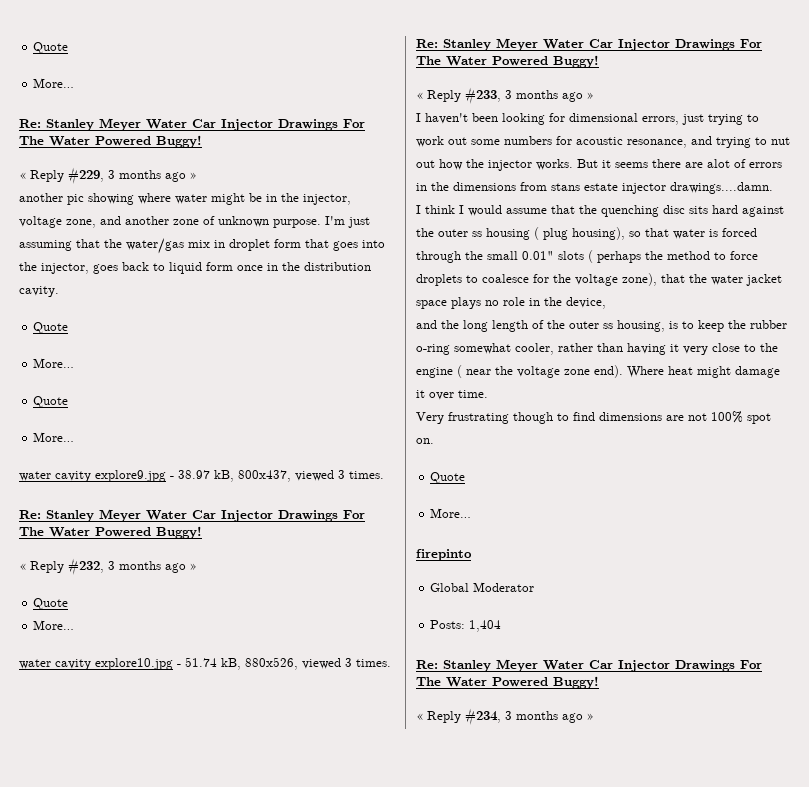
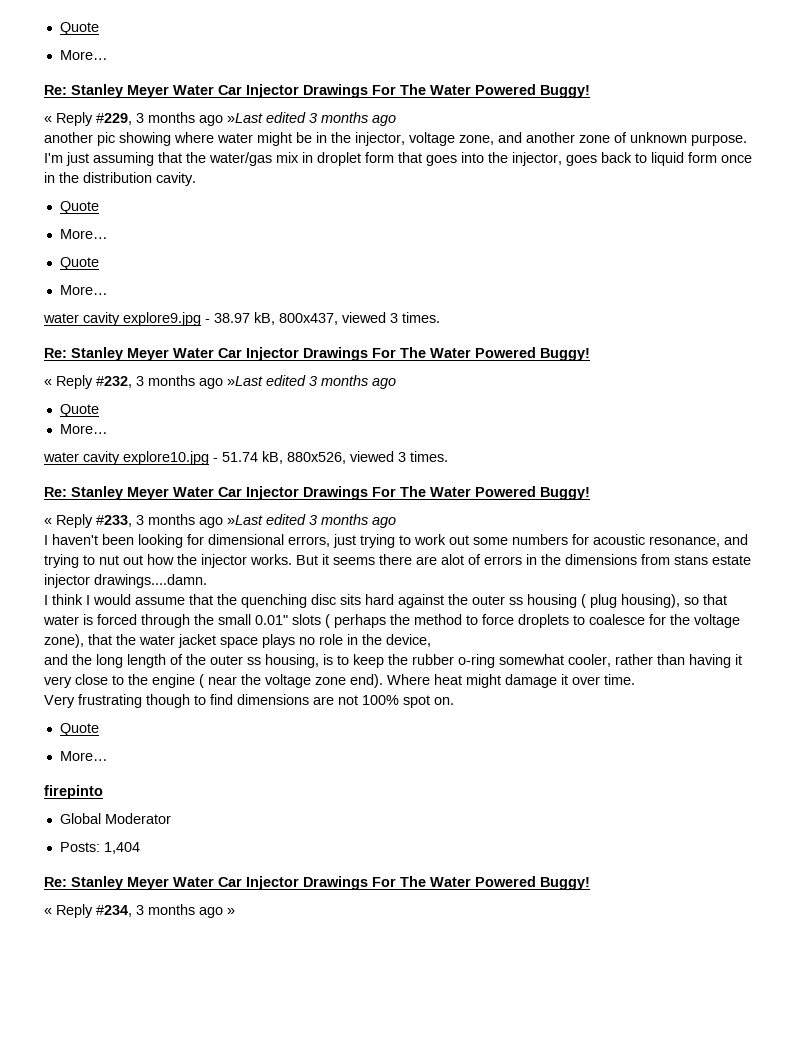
[190,172,197,179] » -> [227,112,396,126] »Last edited 3 months ago
[190,563,197,570] » -> [227,375,396,389] »Last edited 3 months ago
[587,92,594,99] » -> [227,514,396,528] »Last edited 3 months ago

